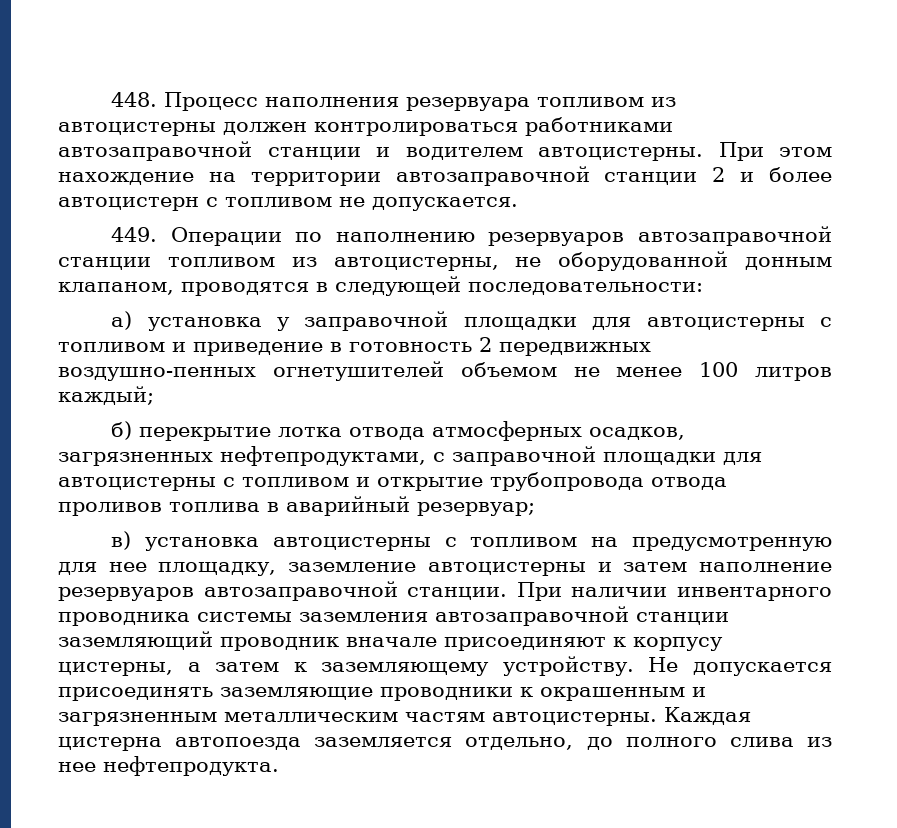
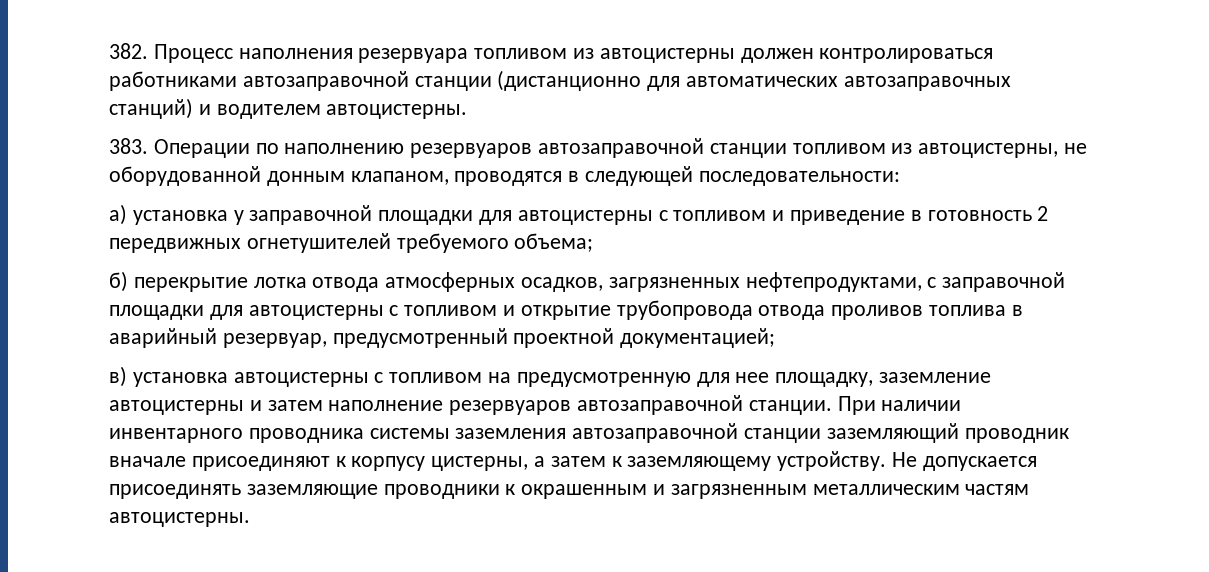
[111,92,158,107] 448. -> [109,43,148,59] 382.
[376,142,832,161] [58,166,833,186] [58,197,518,211] [111,227,158,242] и водителем автоцистерны. При этом нахождение на территории автозаправочной станции 2 и более автоцистерн с топливом не допускается. // 449. -> [497,70,1011,91] [109,98,468,119] [109,138,148,154] (дистанционно для автоматических автозаправочных станций) и водителем автоцистерны. // 383.
[58,361,833,381] [58,386,154,405] воздушно-пенных огнетушителей объемом не менее 100 литров каждый; -> [246,233,594,253] огнетушителей требуемого объема;
[417,502,535,516] резервуар; -> [222,328,776,348] резервуар, предусмотренный проектной документацией;
[664,707,751,725] [58,737,832,751] [58,756,279,776] Каждая цистерна автопоезда заземляется отдельно, до полного слива из нее нефтепродукта. -> (250, 519) none

